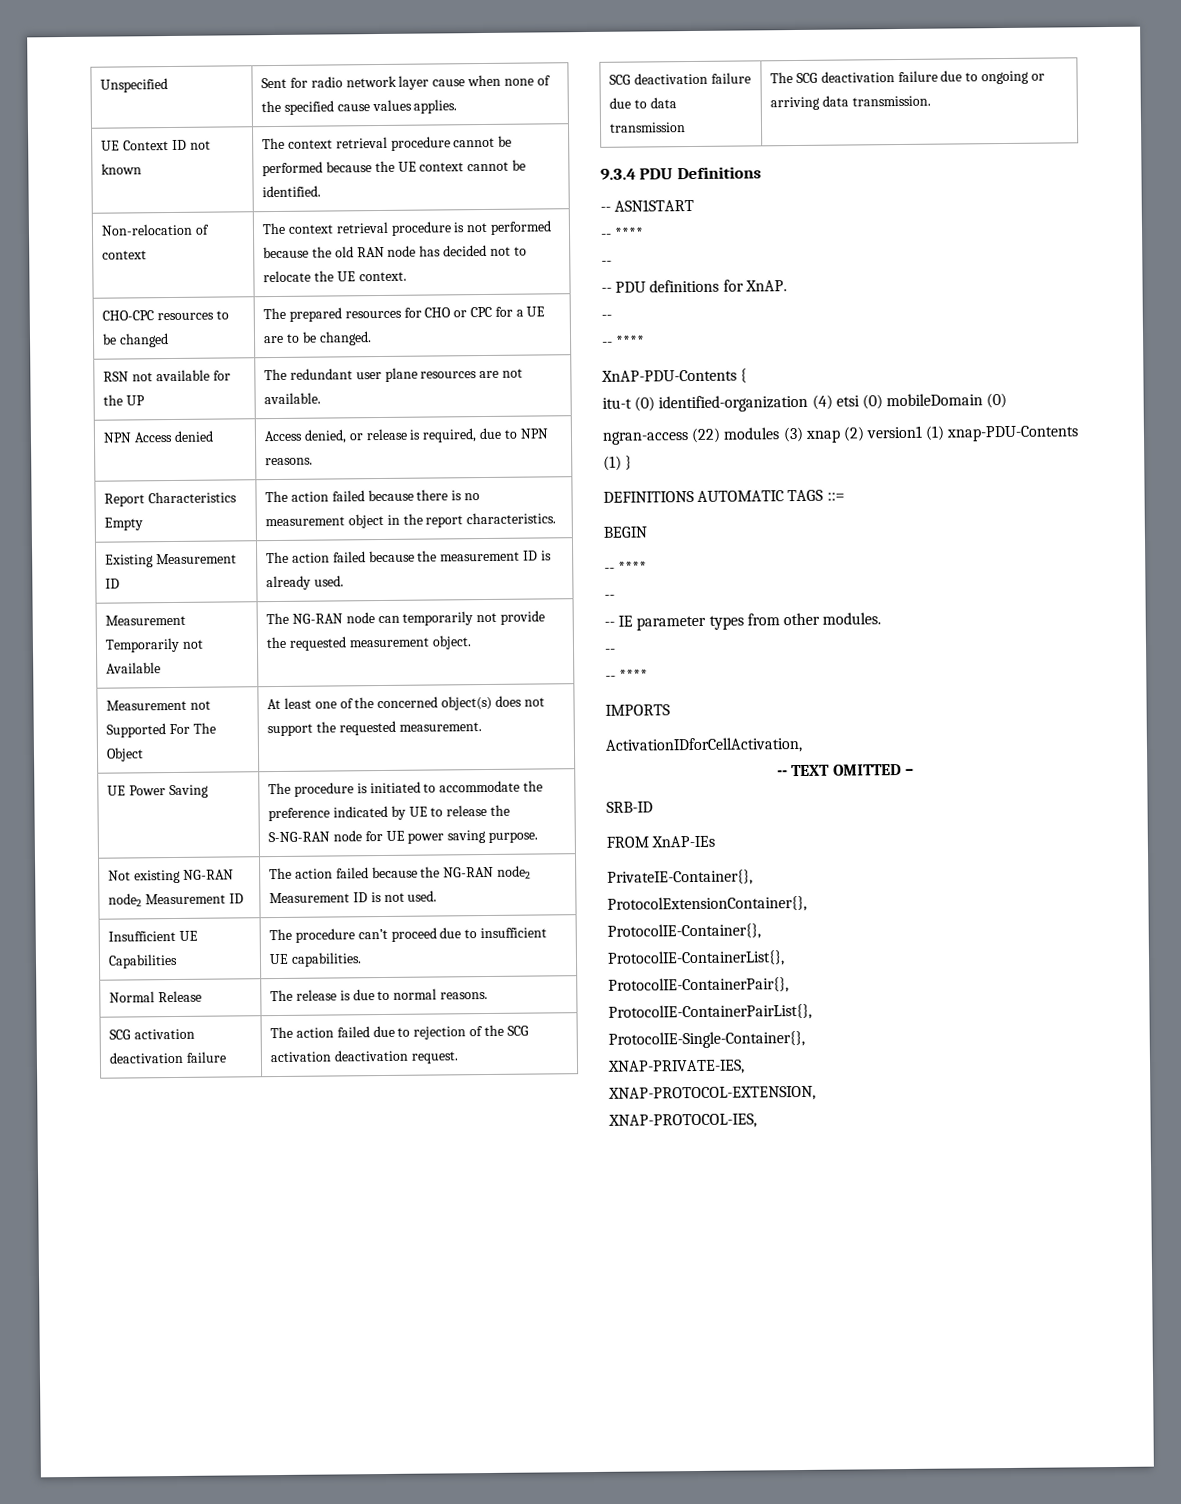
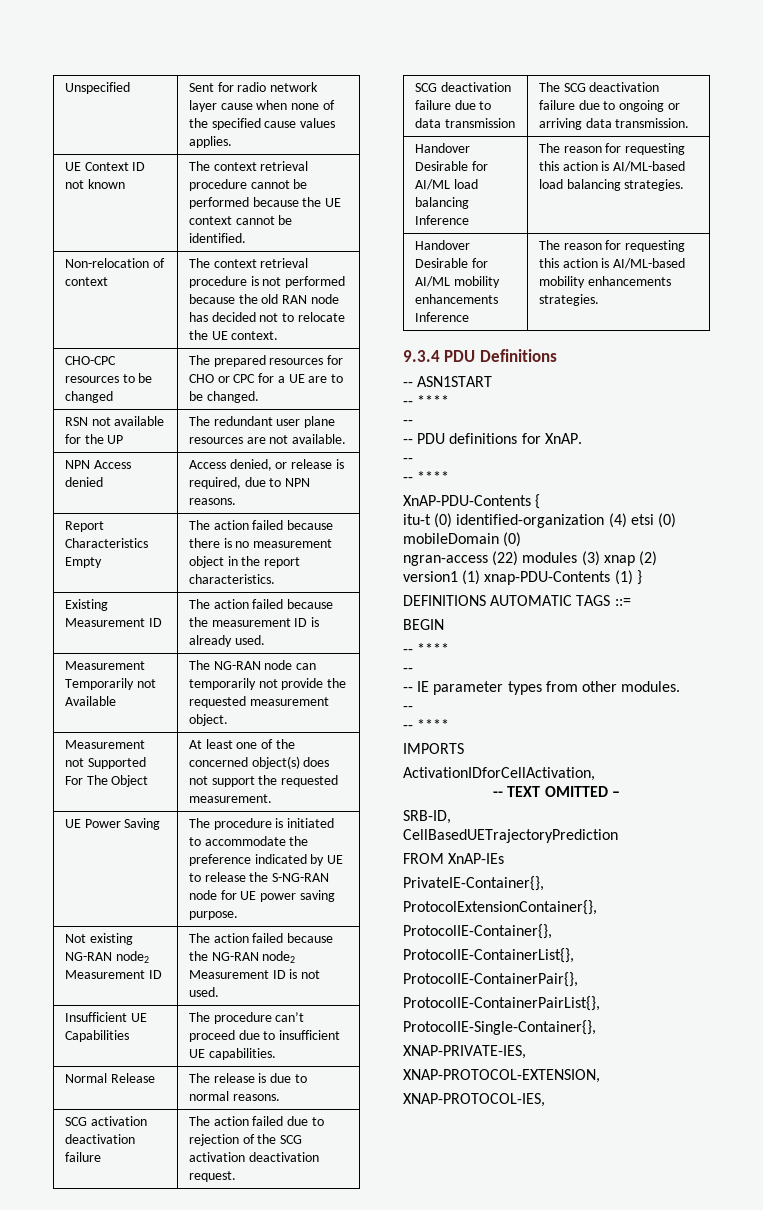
(931, 101) none -> [414,143,470,153] [414,161,488,171] [414,179,478,190] [414,197,469,209] [414,215,469,225] [538,143,686,155] [538,161,686,172] [538,179,685,191] [414,240,470,250] [414,258,488,268] [414,276,500,288] [414,294,498,304] [414,312,469,322] [538,240,686,252] [538,258,686,269] [538,276,671,288] [538,294,599,306] // Handover Desirable for AI/ML load balancing Inference | The reason for requesting this action is AI/ML-based load balancing strategies. // Handover Desirable for AI/ML mobility enhancements Inference | The reason for requesting this action is AI/ML-based mobility enhancements strategies.
[606,801,653,813] SRB-ID -> [403,810,451,824] [403,829,618,843] SRB-ID, // CellBasedUETrajectoryPrediction

